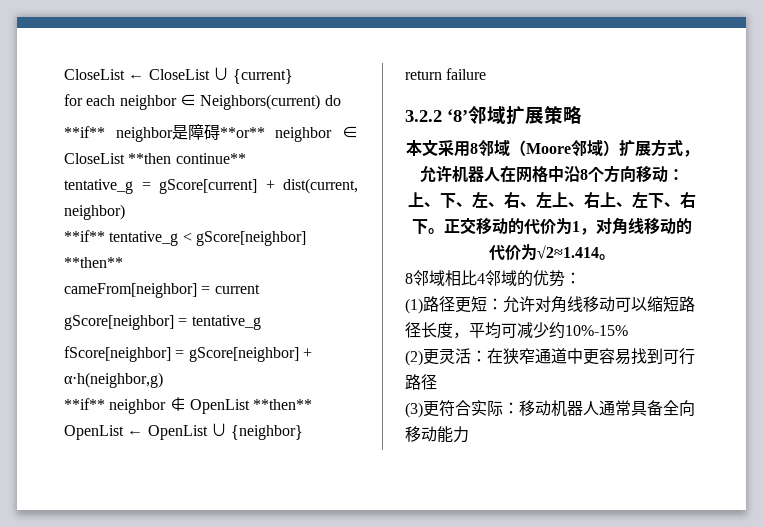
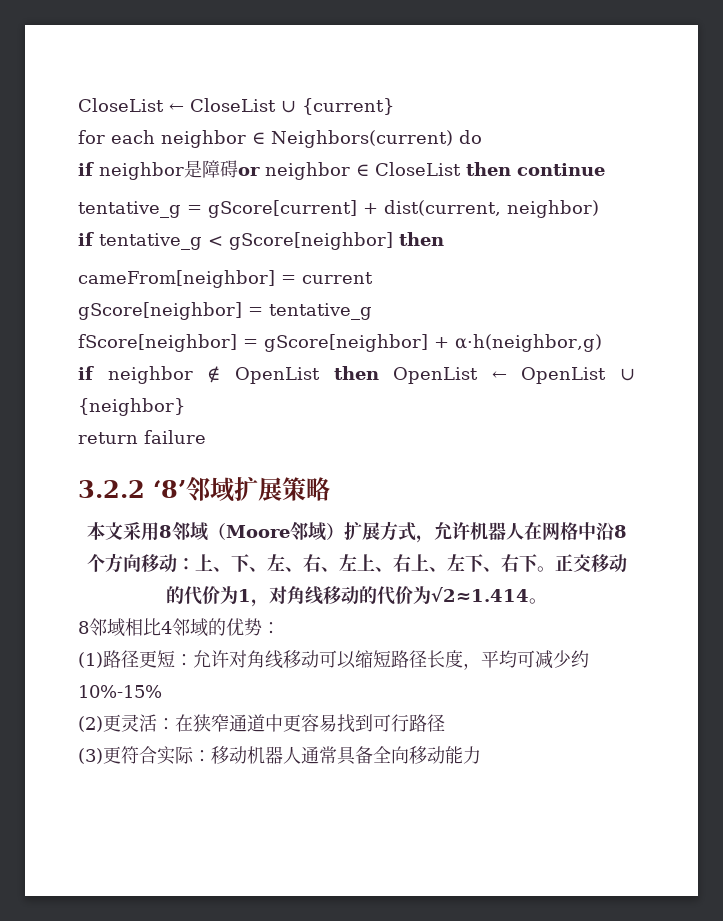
[64,126,105,138] **if** -> [78,162,94,176] if
[219,127,265,138] **or** -> [238,167,260,176] or
[128,153,246,164] **then continue** -> [466,162,605,176] then continue
[64,230,105,242] **if** -> [78,232,94,246] if
[64,257,123,268] **then** -> [399,232,444,246] then
[64,398,105,410] **if** -> [78,366,94,380] if
[253,399,313,410] **then** -> [333,366,379,380] then

